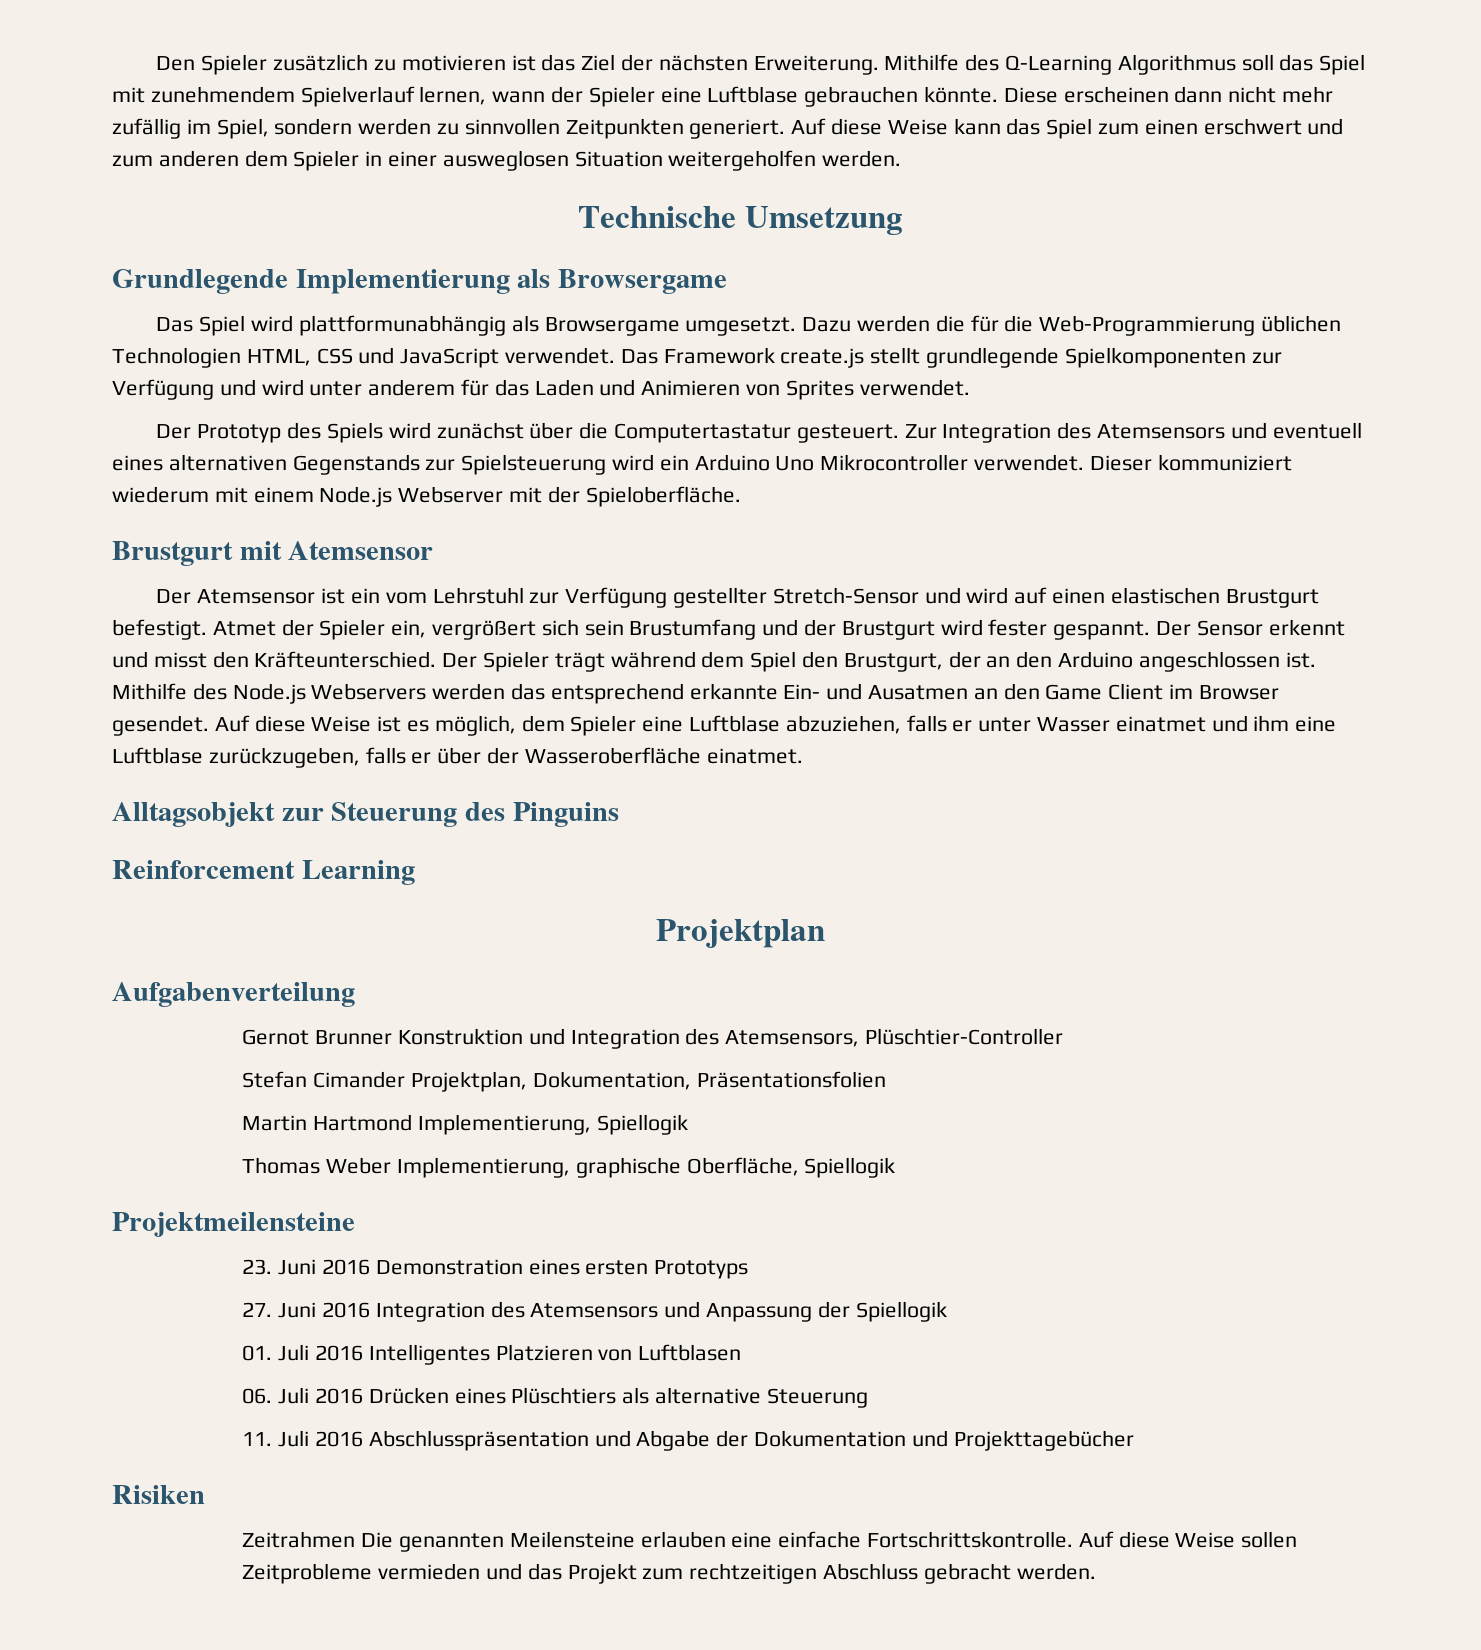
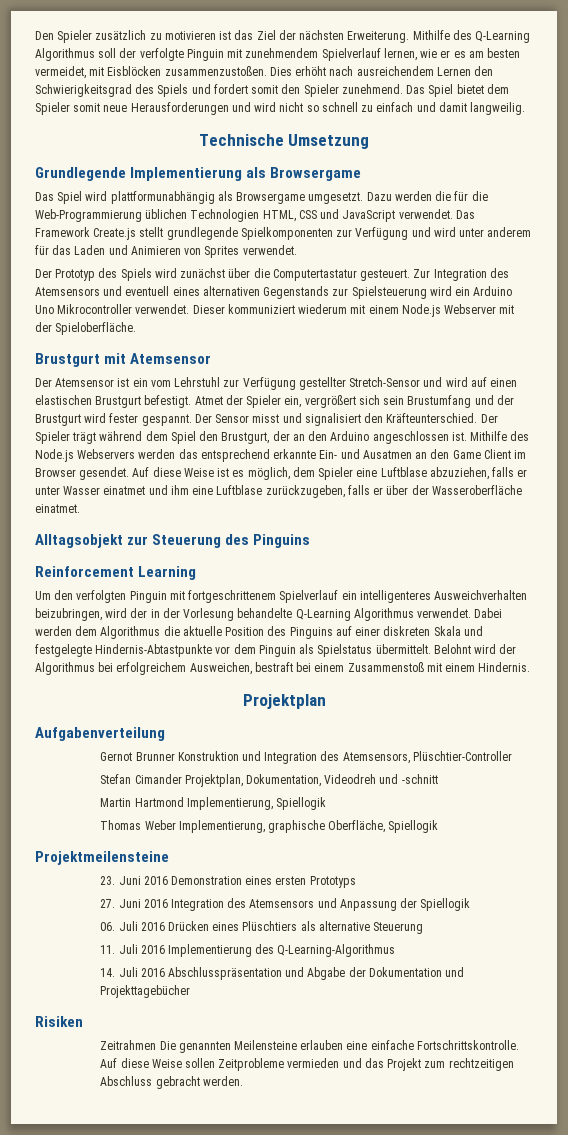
[1279,54,1366,75] das Spiel -> [119,48,224,61] der verfolgte Pinguin
[492,86,1334,107] [112,118,1344,139] [112,150,902,171] wann der Spieler eine Luftblase gebrauchen könnte. Diese erscheinen dann nicht mehr zufällig im Spiel, sondern werden zu sinnvollen Zeitpunkten generiert. Auf diese Weise kann das Spiel zum einen erschwert und zum anderen dem Spieler in einer ausweglosen Situation weitergeholfen werden. -> [420,48,521,58] [35,66,494,79] [35,84,509,97] [35,102,526,115] wie er es am besten vermeidet, mit Eisblöcken zusammenzustoßen. Dies erhöht nach ausreichendem Lernen den Schwierigkeitsgrad des Spiels und fordert somit den Spieler zunehmend. Das Spiel bietet dem Spieler somit neue Herausforderungen und wird nicht so schnell zu einfach und damit langweilig.
[780,348,865,368] create.js -> [93,228,137,240] Create.js
[1268,619,1345,636] [112,651,207,668] erkennt und misst -> [252,413,361,426] misst und signalisiert
(415, 872) none -> [35,590,528,603] [35,608,503,621] [35,626,483,639] [35,644,517,657] [35,662,531,675] // Um den verfolgten Pinguin mit fortgeschrittenem Spielverlauf ein intelligenteres Ausweichverhalten beizubringen, wird der in der Vorlesung behandelte Q-Learning Algorithmus verwendet. Dabei werden dem Algorithmus die aktuelle Position des Pinguins auf einer diskreten Skala und festgelegte Hindernis-Abtastpunkte vor dem Pinguin als Spielstatus übermittelt. Belohnt wird der Algorithmus bei erfolgreichem Ausweichen, bestraft bei einem Zusammenstoß mit einem Hindernis.
[696,1071,886,1088] Präsentationsfolien -> [324,774,438,784] Videodreh und -schnitt
[242,1344,742,1365] // 01. Juli 2016 Intelligentes Platzieren von Luftblasen -> (471, 904) none
(363, 1439) none -> [167,944,396,957] [100,967,165,977] Implementierung des Q-Learning-Algorithmus // 14. Juli 2016

